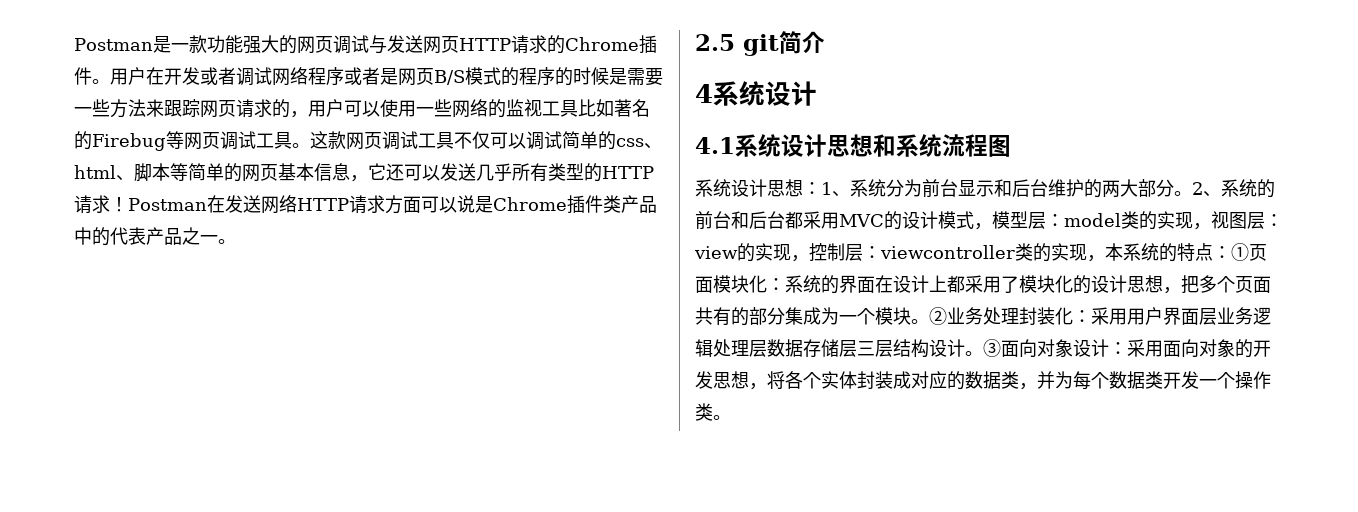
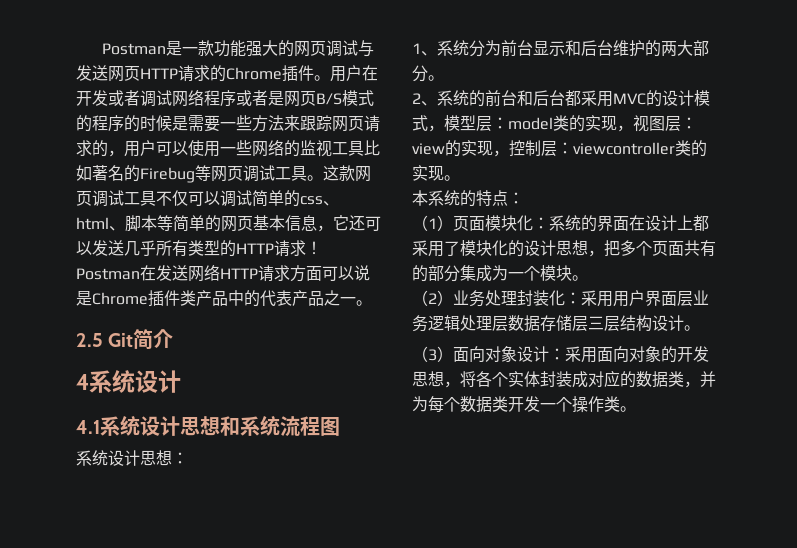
[743,34,779,56] git -> [108,333,134,347] Git
(821, 188) none -> (188, 458) //
(1192, 193) none -> (444, 78) //
[1087,255,1105,262] ， -> [444,175,460,181] 。 //
[1231,243,1249,261] ① -> [412,215,453,231] // （1）
[929,307,947,325] ② -> [412,290,453,306] // （2）
[983,339,1001,357] ③ -> [412,346,453,362] // （3）

